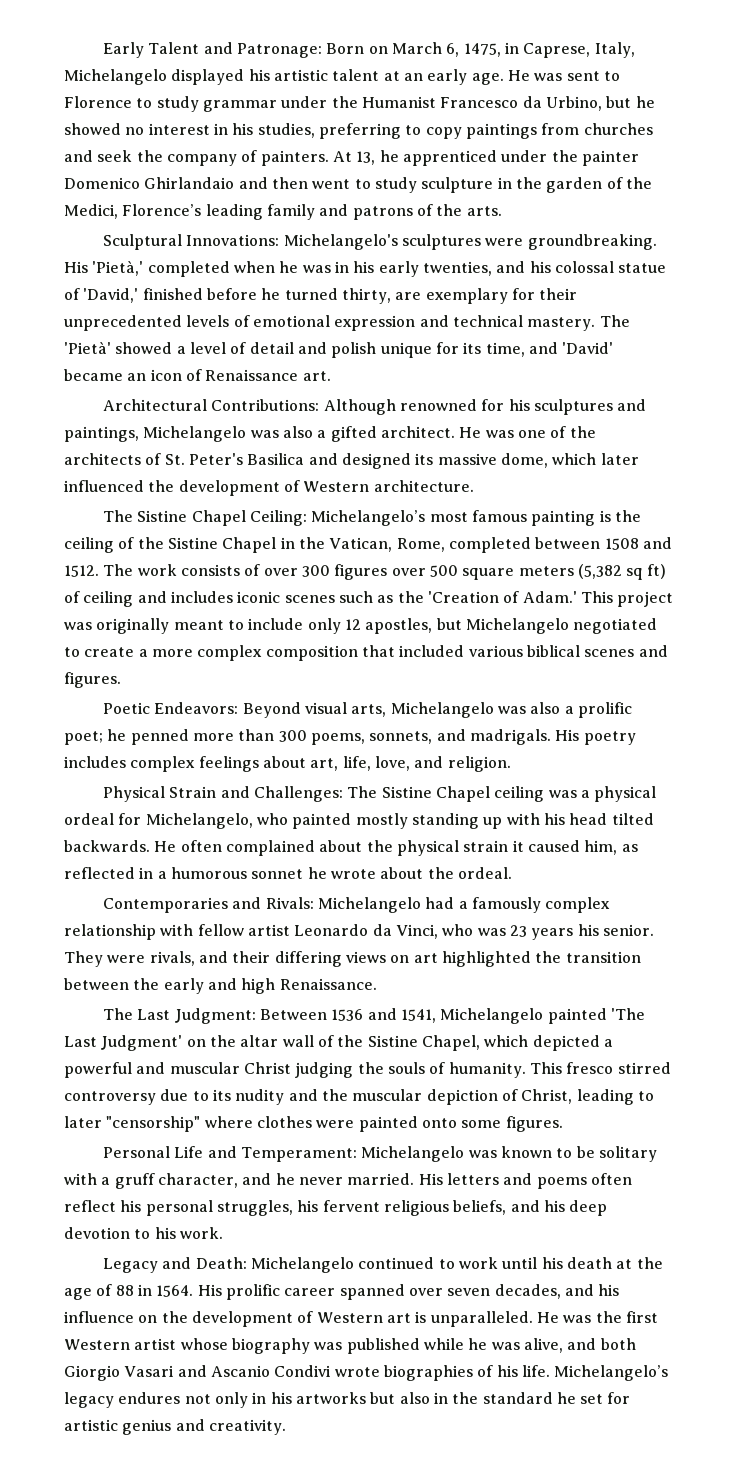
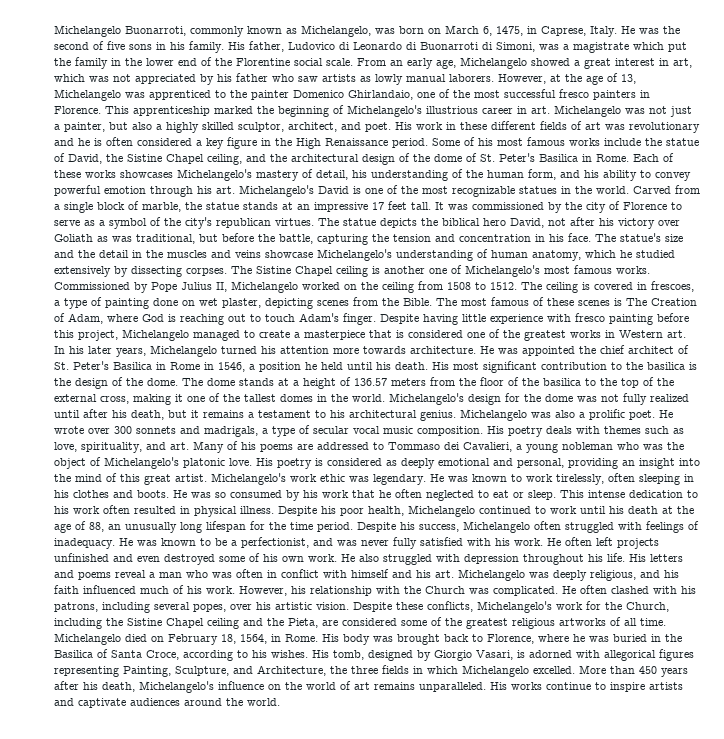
[103,42,365,58] Early Talent and Patronage: Born -> [54,25,424,37] Michelangelo Buonarroti, commonly known as Michelangelo, was born
[594,42,635,58] [64,69,620,85] [64,96,655,112] [64,123,653,139] [64,150,639,166] [64,177,652,193] [64,204,502,220] [103,234,657,250] [64,260,667,277] [64,288,578,304] [64,315,630,331] [64,341,614,358] [64,369,331,381] [103,399,647,415] [64,426,596,442] [64,453,639,469] [64,480,474,496] [103,510,641,526] [64,537,672,553] [64,564,667,580] [64,591,674,607] [64,618,658,634] [64,645,668,661] [64,672,121,688] [103,702,387,718] Italy, Michelangelo displayed his artistic talent at an early age. He was sent to Florence to study grammar under the Humanist Francesco da Urbino, but he showed no interest in his studies, preferring to copy paintings from churches and seek the company of painters. At 13, he apprenticed under the painter Domenico Ghirlandaio and then went to study sculpture in the garden of the Medici, Florence’s leading family and patrons of the arts. // Sculptural Innovations: Michelangelo's sculptures were groundbreaking. His 'Pietà,' completed when he was in his early twenties, and his colossal statue of 'David,' finished before he turned thirty, are exemplary for their unprecedented levels of emotional expression and technical mastery. The 'Pietà' showed a level of detail and polish unique for its time, and 'David' became an icon of Renaissance art. // Architectural Contributions: Although renowned for his sculptures and paintings, Michelangelo was also a gifted architect. He was one of the architects of St. Peter's Basilica and designed its massive dome, which later influenced the development of Western architecture. // The Sistine Chapel Ceiling: Michelangelo’s most famous painting is the ceiling of the Sistine Chapel in the Vatican, Rome, completed between 1508 and 1512. The work consists of over 300 figures over 500 square meters (5,382 sq ft) of ceiling and includes iconic scenes such as the 'Creation of Adam.' This project was originally meant to include only 12 apostles, but Michelangelo negotiated to create a more complex composition that included various biblical scenes and figures. // Poetic Endeavors: Beyond visual arts, -> [590,26,680,37] [54,41,687,53] [54,57,692,69] [54,73,636,85] [54,89,650,101] [54,105,692,117] [54,121,700,133] [54,137,699,149] [54,153,674,165] [54,169,691,181] [54,185,700,197] [54,201,682,213] [54,217,680,229] [54,233,683,245] [54,249,675,261] [54,265,650,277] [54,281,694,293] [54,297,697,309] [54,313,689,325] [54,329,686,341] [54,345,689,357] [54,361,697,373] [54,377,674,389] [54,393,689,405] [54,409,456,421] Italy. He was the second of five sons in his family. His father, Ludovico di Leonardo di Buonarroti di Simoni, was a magistrate which put the family in the lower end of the Florentine social scale. From an early age, Michelangelo showed a great interest in art, which was not appreciated by his father who saw artists as lowly manual laborers. However, at the age of 13, Michelangelo was apprenticed to the painter Domenico Ghirlandaio, one of the most successful fresco painters in Florence. This apprenticeship marked the beginning of Michelangelo's illustrious career in art. Michelangelo was not just a painter, but also a highly skilled sculptor, architect, and poet. His work in these different fields of art was revolutionary and he is often considered a key figure in the High Renaissance period. Some of his most famous works include the statue of David, the Sistine Chapel ceiling, and the architectural design of the dome of St. Peter's Basilica in Rome. Each of these works showcases Michelangelo's mastery of detail, his understanding of the human form, and his ability to convey powerful emotion through his art. Michelangelo's David is one of the most recognizable statues in the world. Carved from a single block of marble, the statue stands at an impressive 17 feet tall. It was commissioned by the city of Florence to serve as a symbol of the city's republican virtues. The statue depicts the biblical hero David, not after his victory over Goliath as was traditional, but before the battle, capturing the tension and concentration in his face. The statue's size and the detail in the muscles and veins showcase Michelangelo's understanding of human anatomy, which he studied extensively by dissecting corpses. The Sistine Chapel ceiling is another one of Michelangelo's most famous works. Commissioned by Pope Julius II, Michelangelo worked on the ceiling from 1508 to 1512. The ceiling is covered in frescoes, a type of painting done on wet plaster, depicting scenes from the Bible. The most famous of these scenes is The Creation of Adam, where God is reaching out to touch Adam's finger. Despite having little experience with fresco painting before this project, Michelangelo managed to create a masterpiece that is considered one of the greatest works in Western art. In his later years, Michelangelo turned his attention more towards architecture. He was appointed the chief architect of St. Peter's Basilica in Rome in 1546, a position he held until his death. His most significant contribution to the basilica is the design of the dome. The dome stands at a height of 136.57 meters from the floor of the basilica to the top of the external cross, making it one of the tallest domes in the world. Michelangelo's design for the dome was not fully realized until after his death, but it remains a testament to his architectural genius.
[64,729,636,745] [64,756,511,772] [103,786,657,802] [64,813,654,829] [64,840,638,856] [64,867,512,879] [103,897,611,913] [64,924,654,940] [64,951,641,967] [64,978,377,994] [103,1008,645,1024] [64,1035,613,1051] [64,1062,671,1078] [64,1089,654,1105] [64,1116,563,1132] [103,1146,657,1162] [64,1173,632,1189] [64,1200,608,1216] [64,1227,223,1239] [103,1257,247,1273] poet; he penned more than 300 poems, sonnets, and madrigals. His poetry includes complex feelings about art, life, love, and religion. // Physical Strain and Challenges: The Sistine Chapel ceiling was a physical ordeal for Michelangelo, who painted mostly standing up with his head tilted backwards. He often complained about the physical strain it caused him, as reflected in a humorous sonnet he wrote about the ordeal. // Contemporaries and Rivals: Michelangelo had a famously complex relationship with fellow artist Leonardo da Vinci, who was 23 years his senior. They were rivals, and their differing views on art highlighted the transition between the early and high Renaissance. // The Last Judgment: Between 1536 and 1541, Michelangelo painted 'The Last Judgment' on the altar wall of the Sistine Chapel, which depicted a powerful and muscular Christ judging the souls of humanity. This fresco stirred controversy due to its nudity and the muscular depiction of Christ, leading to later "censorship" where clothes were painted onto some figures. // Personal Life and Temperament: Michelangelo was known to be solitary with a gruff character, and he never married. His letters and poems often reflect his personal struggles, his fervent religious beliefs, and his deep devotion to his work. // Legacy and Death: -> [629,410,673,420] [54,425,684,437] [54,441,684,453] [54,457,700,469] [54,473,694,485] [54,489,698,501] [54,505,404,517] poet. He wrote over 300 sonnets and madrigals, a type of secular vocal music composition. His poetry deals with themes such as love, spirituality, and art. Many of his poems are addressed to Tommaso dei Cavalieri, a young nobleman who was the object of Michelangelo's platonic love. His poetry is considered as deeply emotional and personal, providing an insight into the mind of this great artist. Michelangelo's work ethic was legendary. He was known to work tirelessly, often sleeping in his clothes and boots. He was so consumed by his work that he often neglected to eat or sleep. This intense dedication to his work often resulted in physical illness. Despite his poor health,
[115,1284,620,1300] [64,1311,658,1327] [64,1338,636,1354] [64,1365,669,1381] [64,1392,631,1408] [64,1419,286,1435] 88 in 1564. His prolific career spanned over seven decades, and his influence on the development of Western art is unparalleled. He was the first Western artist whose biography was published while he was alive, and both Giorgio Vasari and Ascanio Condivi wrote biographies of his life. Michelangelo’s legacy endures not only in his artworks but also in the standard he set for artistic genius and creativity. -> [89,521,699,533] [54,537,659,549] [54,553,683,565] [54,569,679,581] [54,585,696,596] [54,601,669,613] [54,617,666,629] [54,633,682,645] [54,649,694,661] [54,665,688,677] [54,681,683,693] [54,698,280,708] 88, an unusually long lifespan for the time period. Despite his success, Michelangelo often struggled with feelings of inadequacy. He was known to be a perfectionist, and was never fully satisfied with his work. He often left projects unfinished and even destroyed some of his own work. He also struggled with depression throughout his life. His letters and poems reveal a man who was often in conflict with himself and his art. Michelangelo was deeply religious, and his faith influenced much of his work. However, his relationship with the Church was complicated. He often clashed with his patrons, including several popes, over his artistic vision. Despite these conflicts, Michelangelo's work for the Church, including the Sistine Chapel ceiling and the Pieta, are considered some of the greatest religious artworks of all time. Michelangelo died on February 18, 1564, in Rome. His body was brought back to Florence, where he was buried in the Basilica of Santa Croce, according to his wishes. His tomb, designed by Giorgio Vasari, is adorned with allegorical figures representing Painting, Sculpture, and Architecture, the three fields in which Michelangelo excelled. More than 450 years after his death, Michelangelo's influence on the world of art remains unparalleled. His works continue to inspire artists and captivate audiences around the world.

